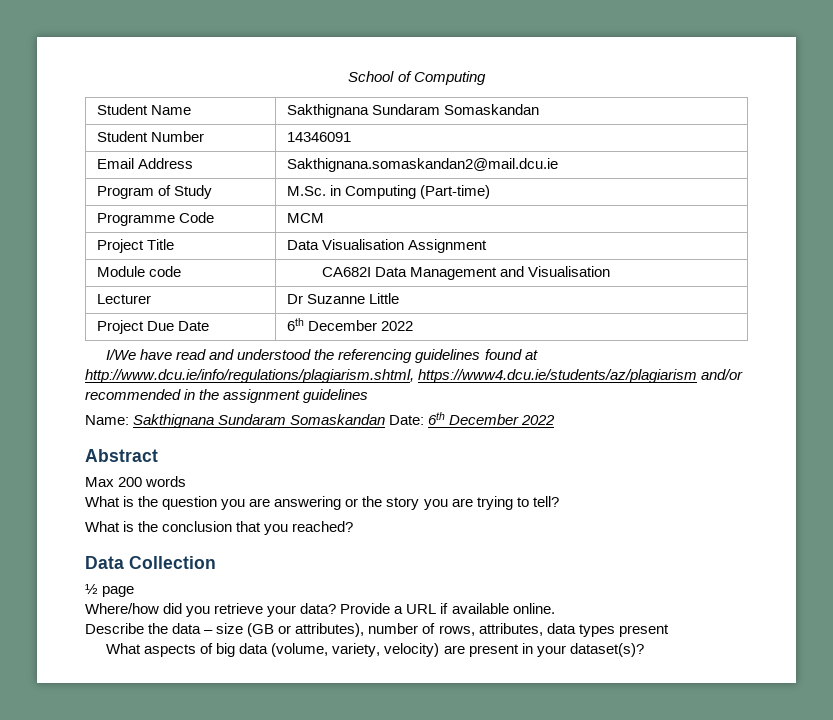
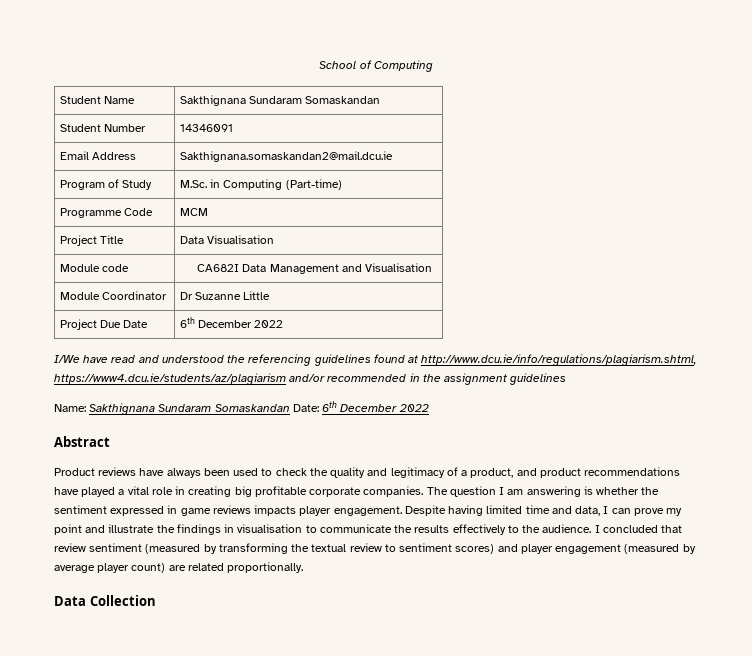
[407,239,487,253] Assignment -> (275, 239) none
[96,294,151,304] Lecturer -> [59,291,168,300] Module Coordinator
[85,476,187,487] [85,496,559,510] [85,521,354,535] [85,556,216,569] [85,584,135,597] [85,603,555,617] [85,623,669,637] [106,643,644,657] Max 200 words // What is the question you are answering or the story you are trying to tell? // What is the conclusion that you reached? // Data Collection // ½ page // Where/how did you retrieve your data? Provide a URL if available online. // Describe the data – size (GB or attributes), number of rows, attributes, data types present // What aspects of big data (volume, variety, velocity) are present in your dataset(s)? -> [54,467,681,478] [54,486,660,497] [54,505,683,516] [54,524,683,535] [54,543,696,554] [54,562,304,573] [54,595,156,606] Product reviews have always been used to check the quality and legitimacy of a product, and product recommendations have played a vital role in creating big profitable corporate companies. The question I am answering is whether the sentiment expressed in game reviews impacts player engagement. Despite having limited time and data, I can prove my point and illustrate the findings in visualisation to communicate the results effectively to the audience. I concluded that review sentiment (measured by transforming the textual review to sentiment scores) and player engagement (measured by average player count) are related proportionally. // Data Collection

